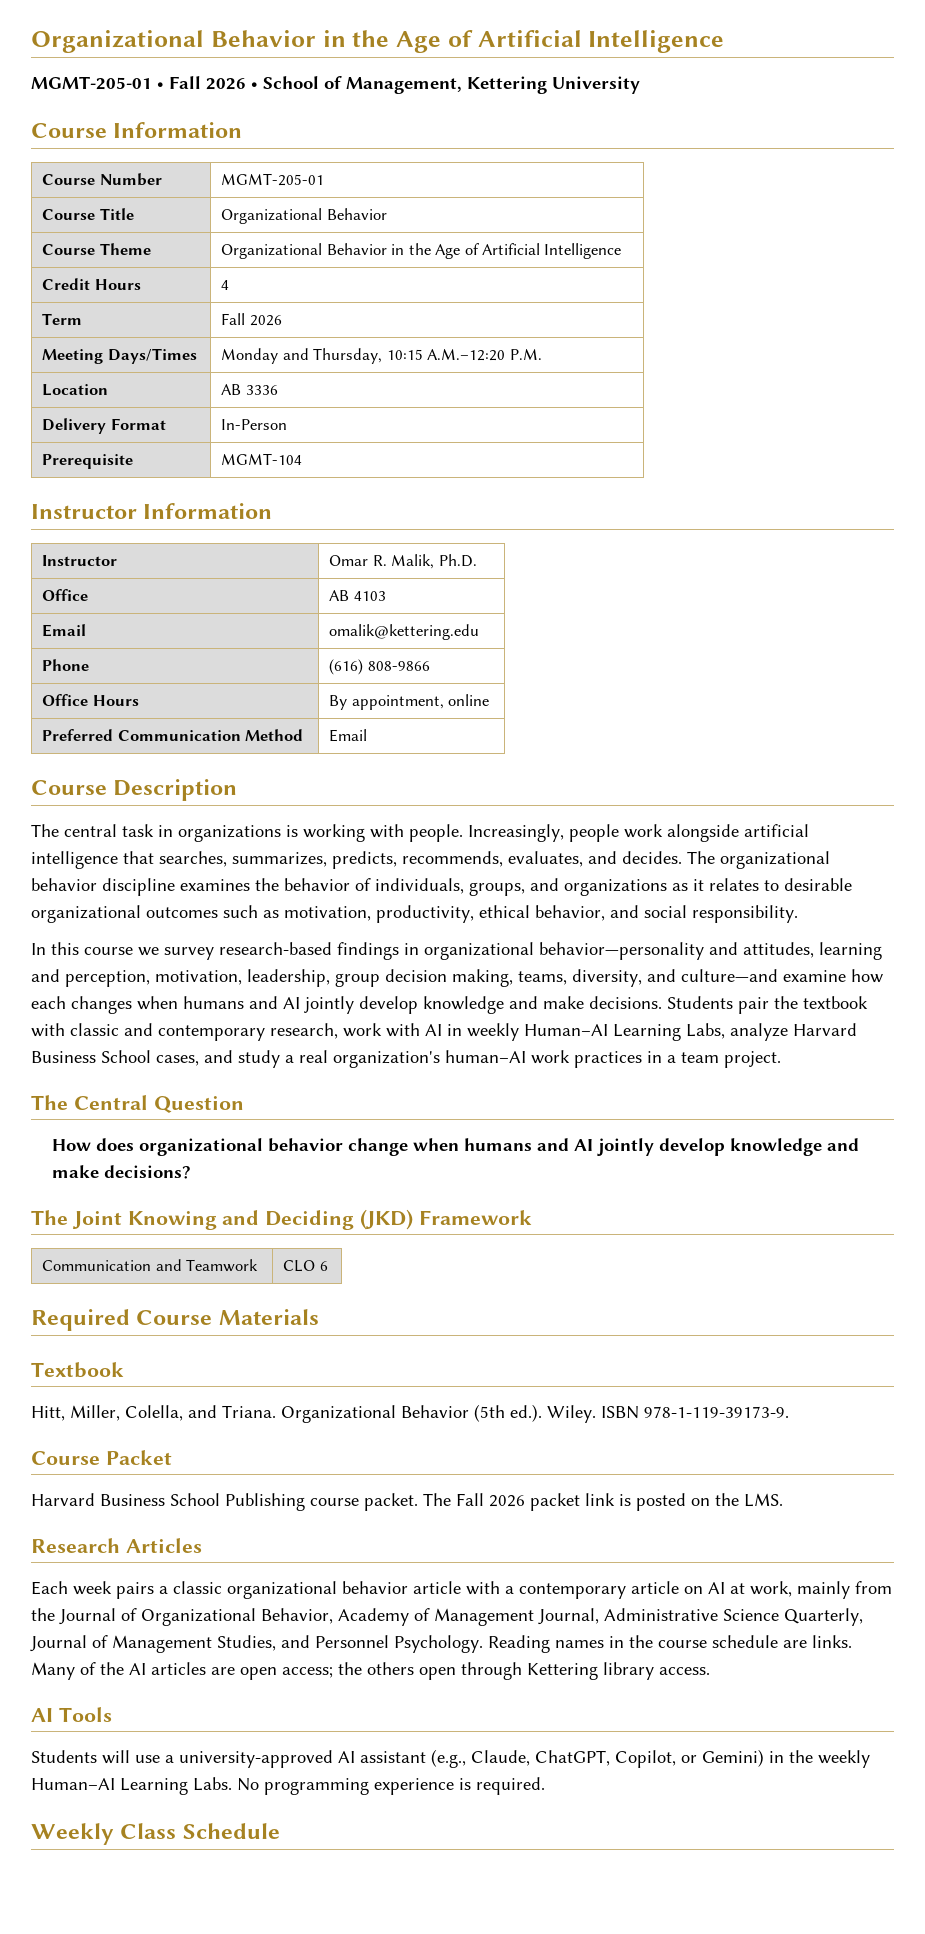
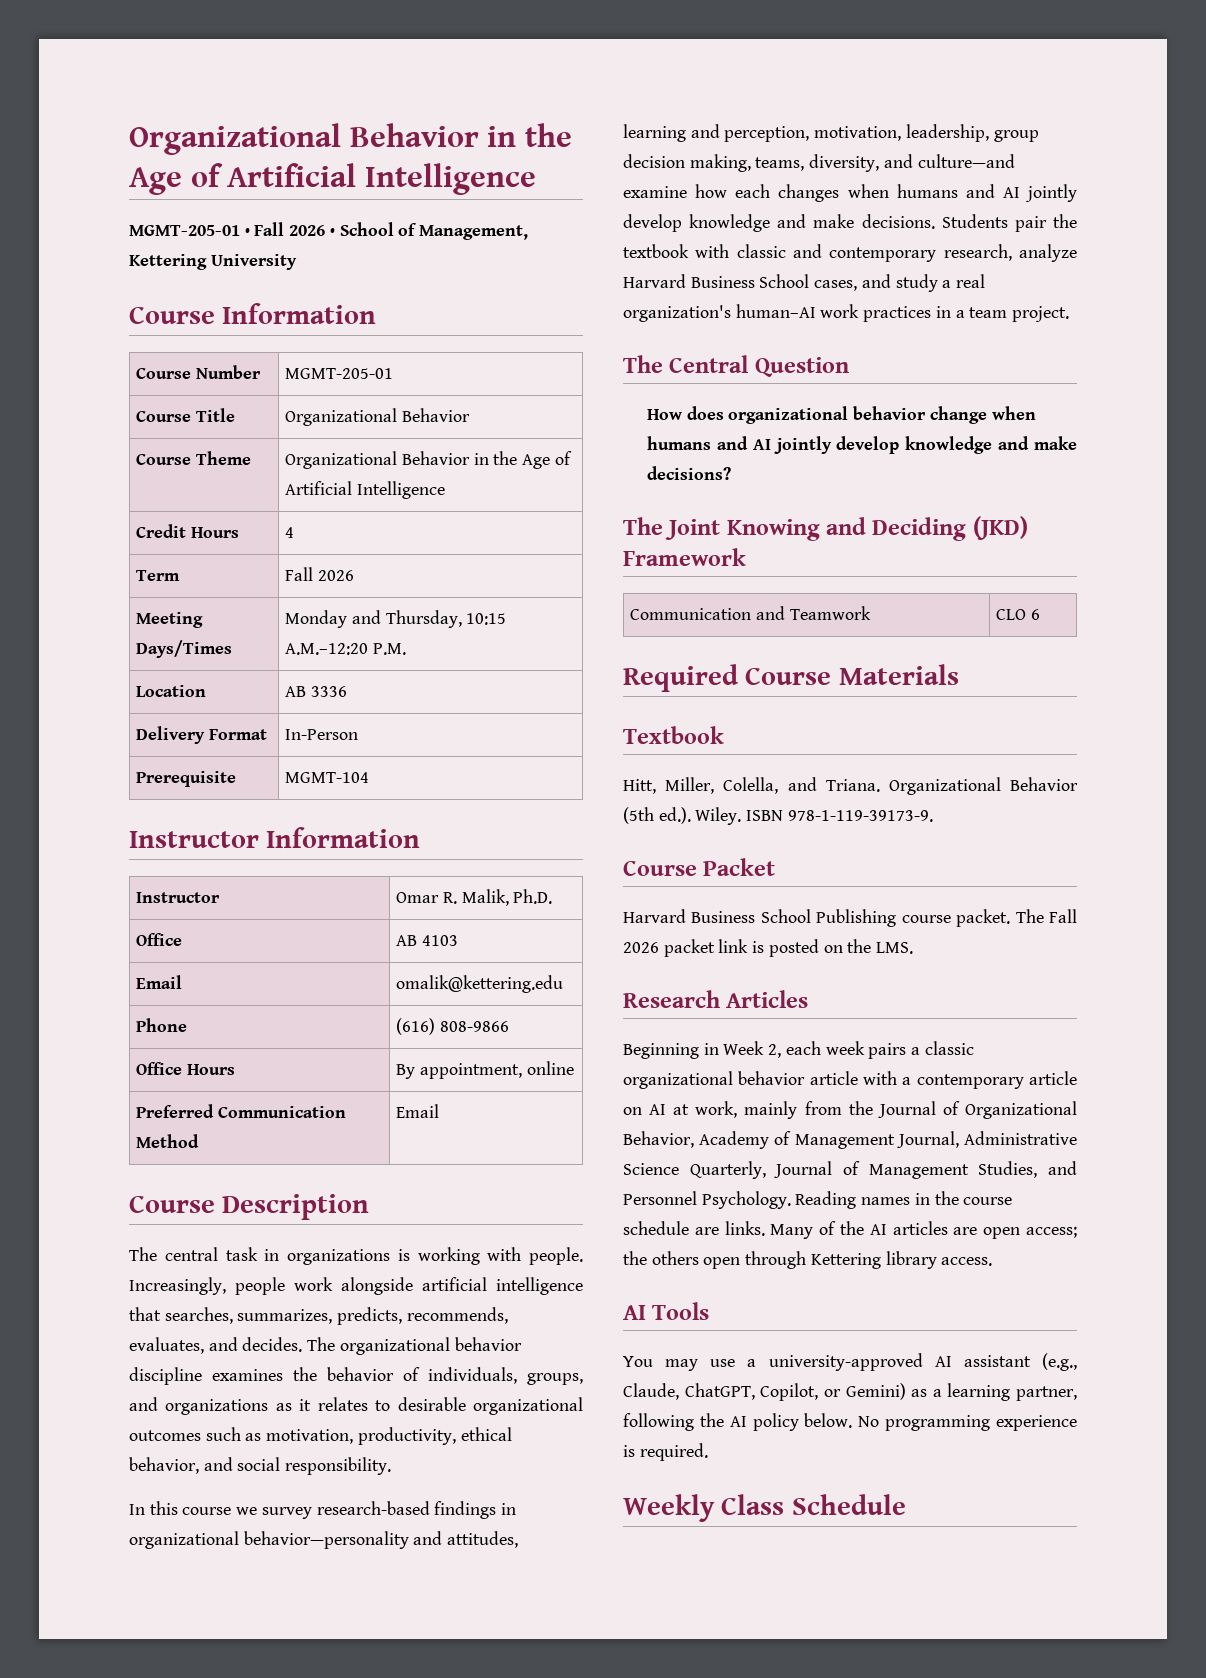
[343,1023,725,1041] work with AI in weekly Human–AI Learning Labs, -> (1012, 252) none
[31,1581,68,1595] Each -> [623,1041,821,1059] Beginning in Week 2, each
[31,1750,130,1764] Students will -> [623,1356,699,1371] You may
[769,1750,870,1768] [31,1777,232,1795] in the weekly Human–AI Learning Labs. -> [911,1383,1077,1401] [623,1413,853,1431] as a learning partner, following the AI policy below.

